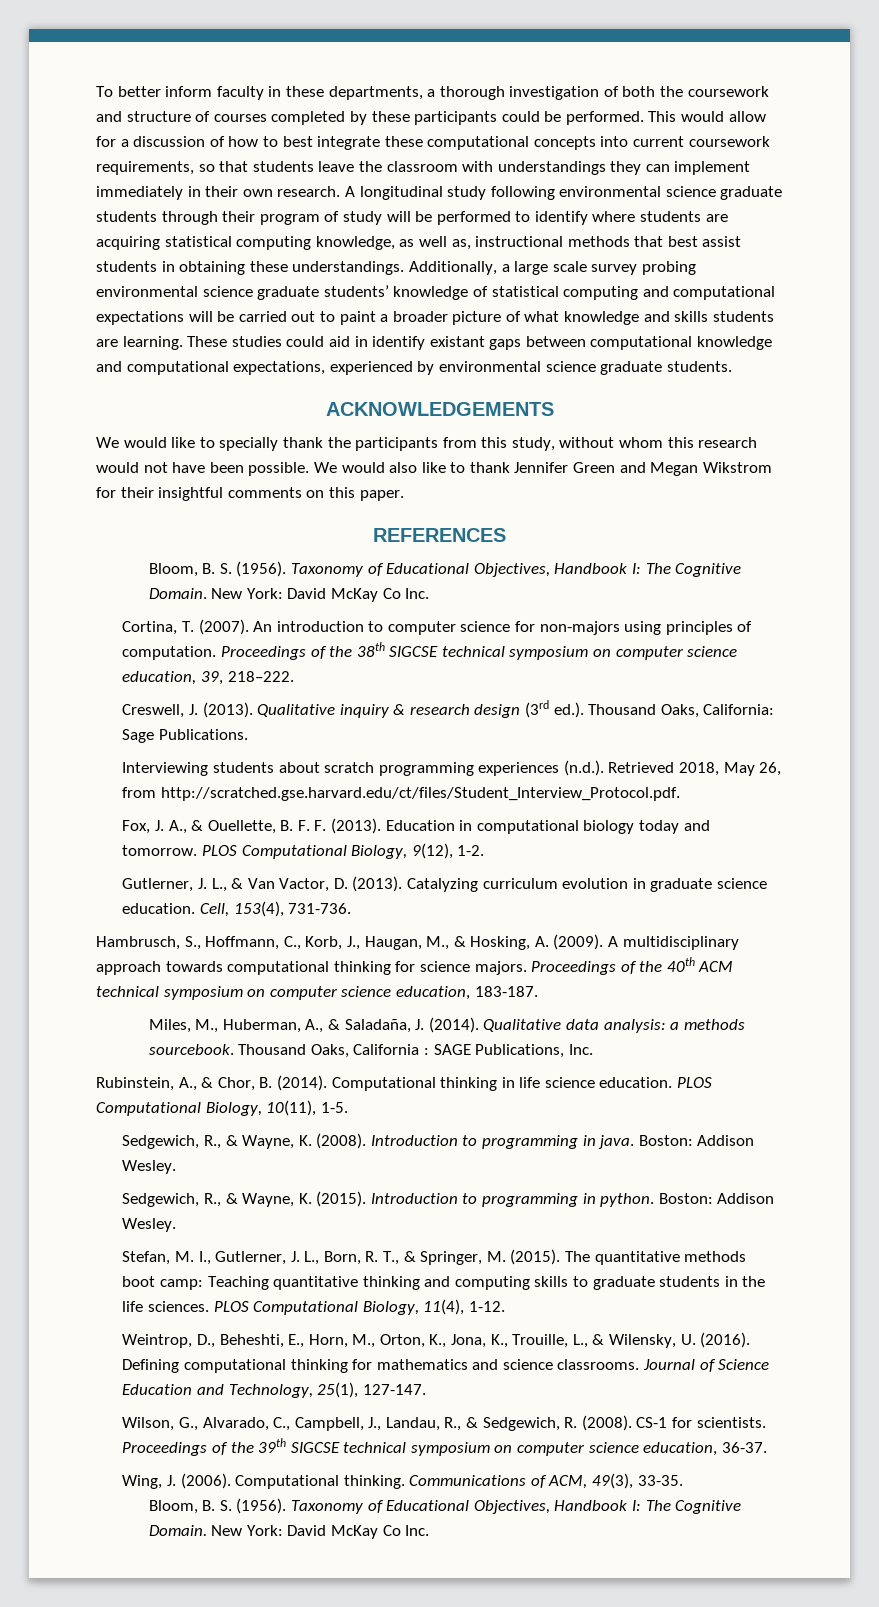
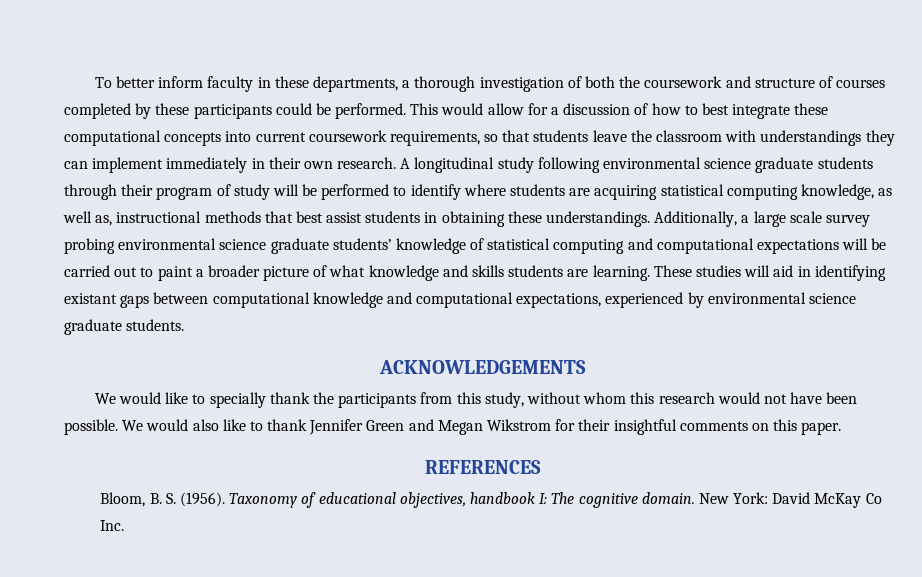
[286,336,325,347] could -> [744,265,771,277] will
[372,336,426,350] identify -> [814,265,886,281] identifying
[386,563,742,577] [148,588,430,602] [122,619,753,635] [122,642,738,660] [122,671,294,685] [122,700,775,718] [122,729,248,743] [122,760,782,776] [122,787,680,801] [122,818,710,834] [122,843,485,859] [122,876,768,892] [122,901,352,917] [96,934,739,950] [96,957,734,975] [96,986,538,1000] [148,1017,745,1033] [148,1044,593,1058] [96,1075,713,1091] [96,1100,348,1116] [122,1133,755,1149] [122,1160,177,1174] [122,1191,775,1207] [122,1218,177,1232] [122,1249,747,1265] [122,1276,766,1290] [122,1299,505,1315] [122,1332,751,1348] [122,1359,770,1373] [122,1382,426,1398] [122,1415,766,1431] [122,1438,767,1456] [122,1473,683,1489] [148,1498,742,1514] [148,1525,430,1539] Educational Objectives, Handbook I: The Cognitive Domain. New York: David McKay Co Inc. // Cortina, T. (2007). An introduction to computer science for non-majors using principles of computation. Proceedings of the 38th SIGCSE technical symposium on computer science education, 39, 218–222. // Creswell, J. (2013). Qualitative inquiry & research design (3rd ed.). Thousand Oaks, California: Sage Publications. // Interviewing students about scratch programming experiences (n.d.). Retrieved 2018, May 26, from http://scratched.gse.harvard.edu/ct/files/Student_Interview_Protocol.pdf. // Fox, J. A., & Ouellette, B. F. F. (2013). Education in computational biology today and tomorrow. PLOS Computational Biology, 9(12), 1-2. // Gutlerner, J. L., & Van Vactor, D. (2013). Catalyzing curriculum evolution in graduate science education. Cell, 153(4), 731-736. // Hambrusch, S., Hoffmann, C., Korb, J., Haugan, M., & Hosking, A. (2009). A multidisciplinary approach towards computational thinking for science majors. Proceedings of the 40th ACM technical symposium on computer science education, 183-187. // Miles, M., Huberman, A., & Saladaña, J. (2014). Qualitative data analysis: a methods sourcebook. Thousand Oaks, California : SAGE Publications, Inc. // Rubinstein, A., & Chor, B. (2014). Computational thinking in life science education. PLOS Computational Biology, 10(11), 1-5. // Sedgewich, R., & Wayne, K. (2008). Introduction to programming in java. Boston: Addison Wesley. // Sedgewich, R., & Wayne, K. (2015). Introduction to programming in python. Boston: Addison Wesley. // Stefan, M. I., Gutlerner, J. L., Born, R. T., & Springer, M. (2015). The quantitative methods boot camp: Teaching quantitative thinking and computing skills to graduate students in the life sciences. PLOS Computational Biology, 11(4), 1-12. // Weintrop, D., Beheshti, E., Horn, M., Orton, K., Jona, K., Trouille, L., & Wilensky, U. (2016). Defining computational thinking for mathematics and science classrooms. Journal of Science Education and Technology, 25(1), 127-147. // Wilson, G., Alvarado, C., Campbell, J., Landau, R., & Sedgewich, R. (2008). CS-1 for scientists. Proceedings of the 39th SIGCSE technical symposium on computer science education, 36-37. // Wing, J. (2006). Computational thinking. Communications of ACM, 49(3), 33-35. // Bloom, B. S. (1956). Taxonomy of Educational Objectives, Handbook I: The Cognitive Domain. New York: David McKay Co Inc. -> [318,492,882,508] [100,520,125,531] educational objectives, handbook I: The cognitive domain. New York: David McKay Co Inc.

